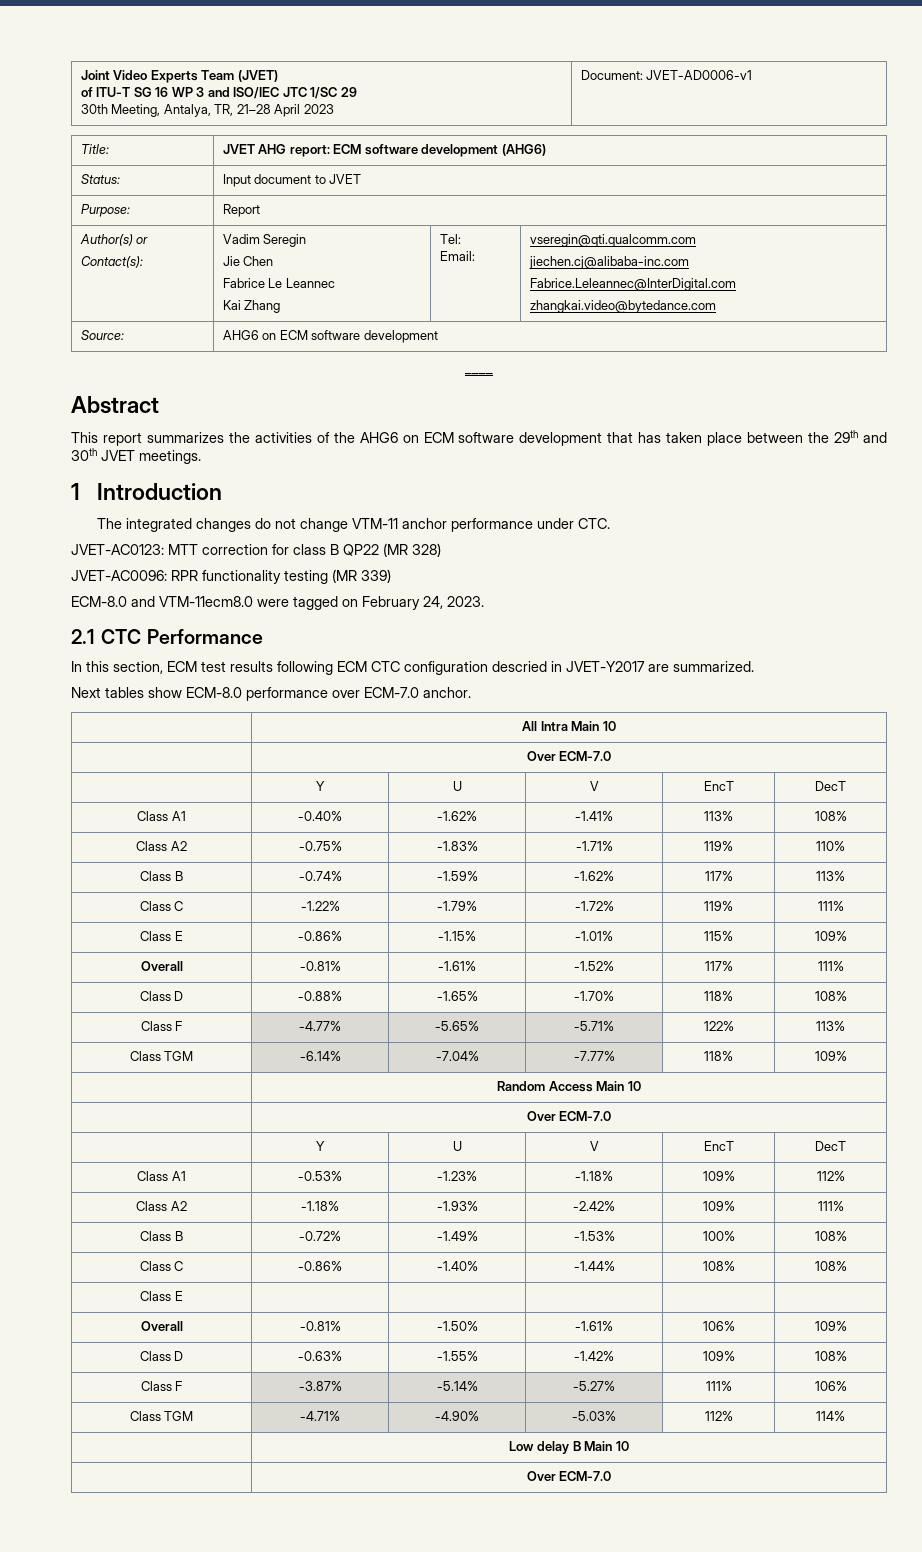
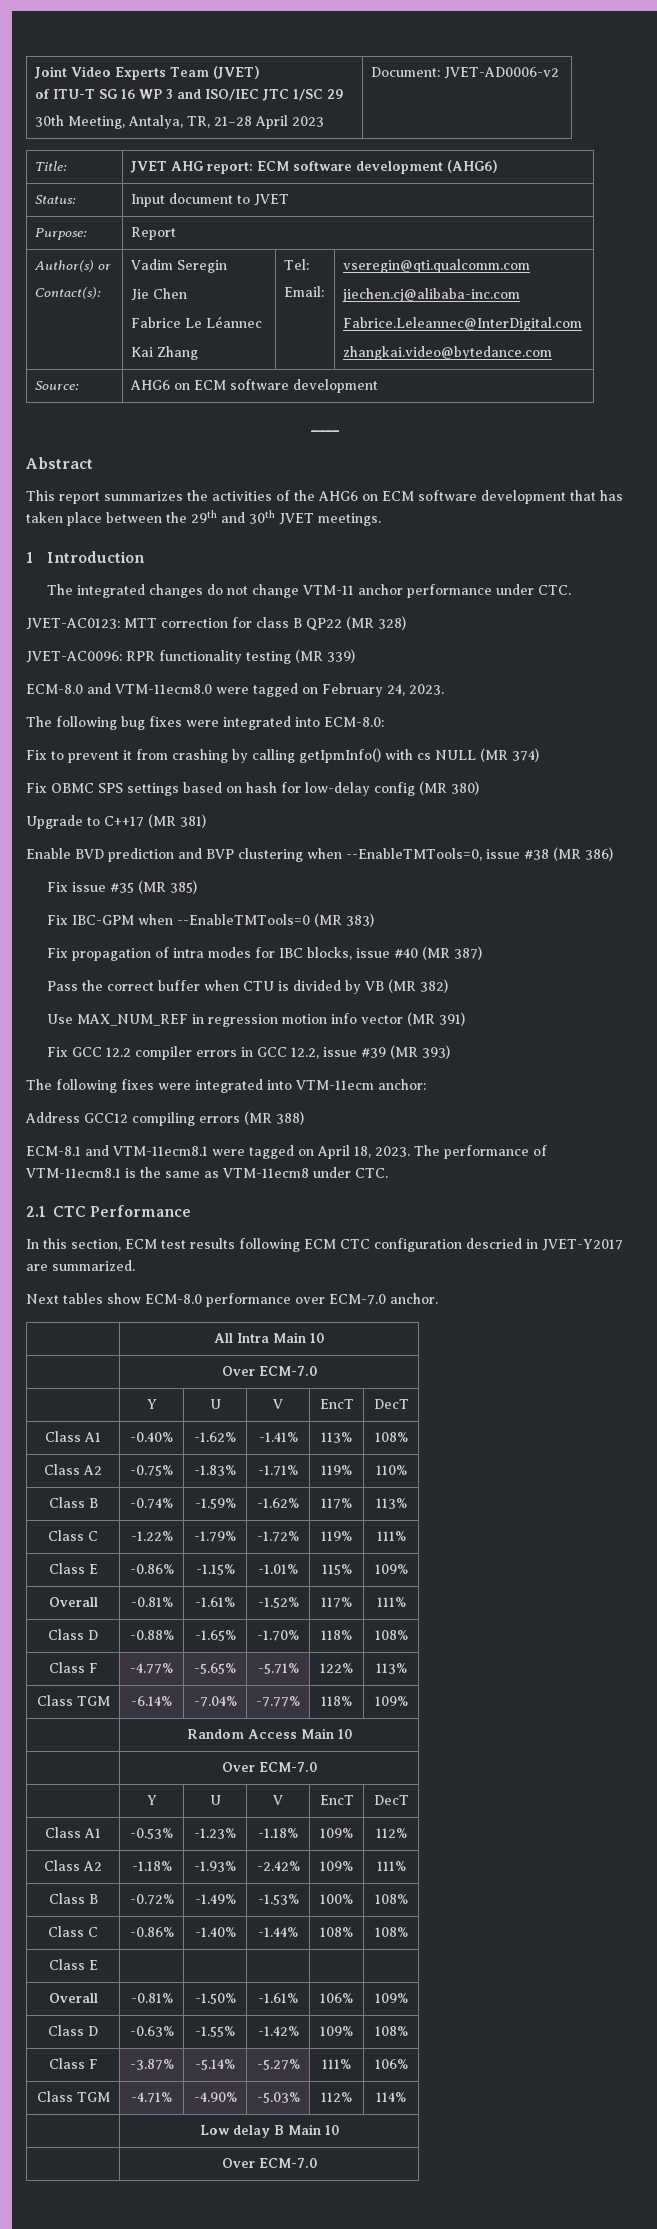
[646,70,753,80] JVET-AD0006-v1 -> [444,67,560,79] JVET-AD0006-v2
[285,278,335,288] Leannec -> [206,316,263,328] Léannec
(484, 601) none -> [26,716,384,730] [26,748,539,763] [26,781,479,796] [26,814,206,829] [26,847,613,862] [47,880,198,894] [47,913,375,927] [47,946,483,961] [47,979,449,994] [47,1012,466,1027] [47,1045,451,1060] [26,1079,426,1093] [25,1111,304,1126] [26,1145,547,1159] [26,1167,388,1178] // The following bug fixes were integrated into ECM-8.0: // Fix to prevent it from crashing by calling getIpmInfo() with cs NULL (MR 374) // Fix OBMC SPS settings based on hash for low-delay config (MR 380) // Upgrade to C++17 (MR 381) // Enable BVD prediction and BVP clustering when --EnableTMTools=0, issue #38 (MR 386) // Fix issue #35 (MR 385) // Fix IBC-GPM when --EnableTMTools=0 (MR 383) // Fix propagation of intra modes for IBC blocks, issue #40 (MR 387) // Pass the correct buffer when CTU is divided by VB (MR 382) // Use MAX_NUM_REF in regression motion info vector (MR 391) // Fix GCC 12.2 compiler errors in GCC 12.2, issue #39 (MR 393) // The following fixes were integrated into VTM-11ecm anchor: // Address GCC12 compiling errors (MR 388) // ECM-8.1 and VTM-11ecm8.1 were tagged on April 18, 2023. The performance of VTM-11ecm8.1 is the same as VTM-11ecm8 under CTC.

